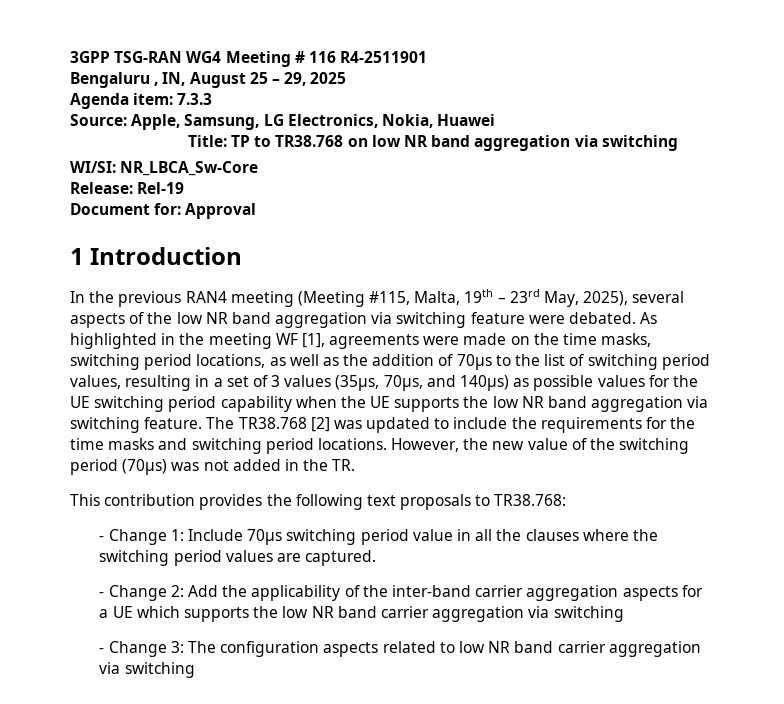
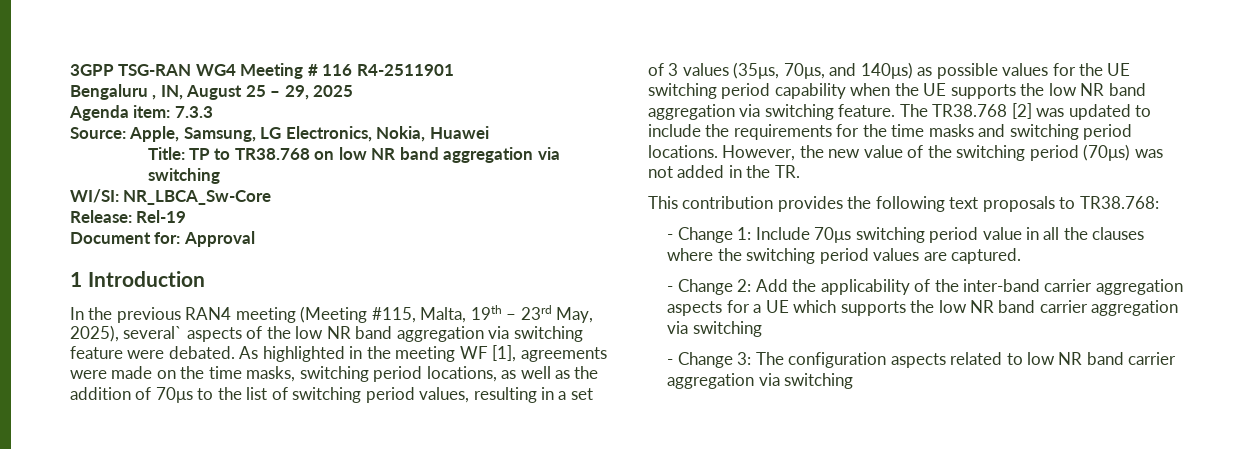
[632,291,685,303] several -> [123,326,183,339] several`

